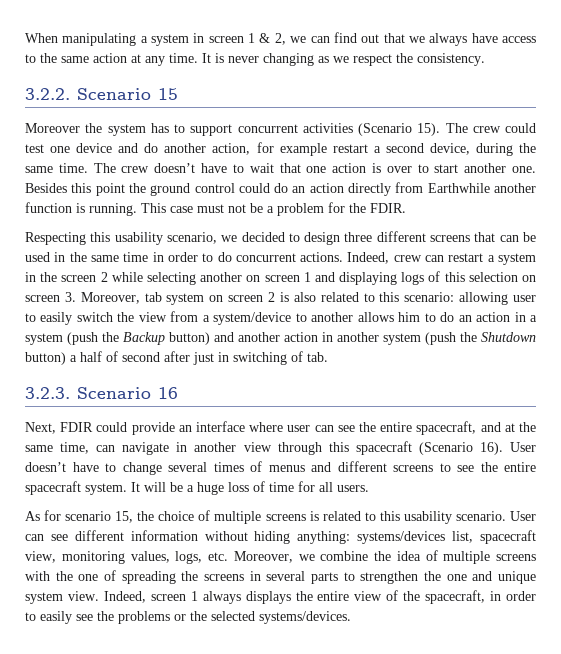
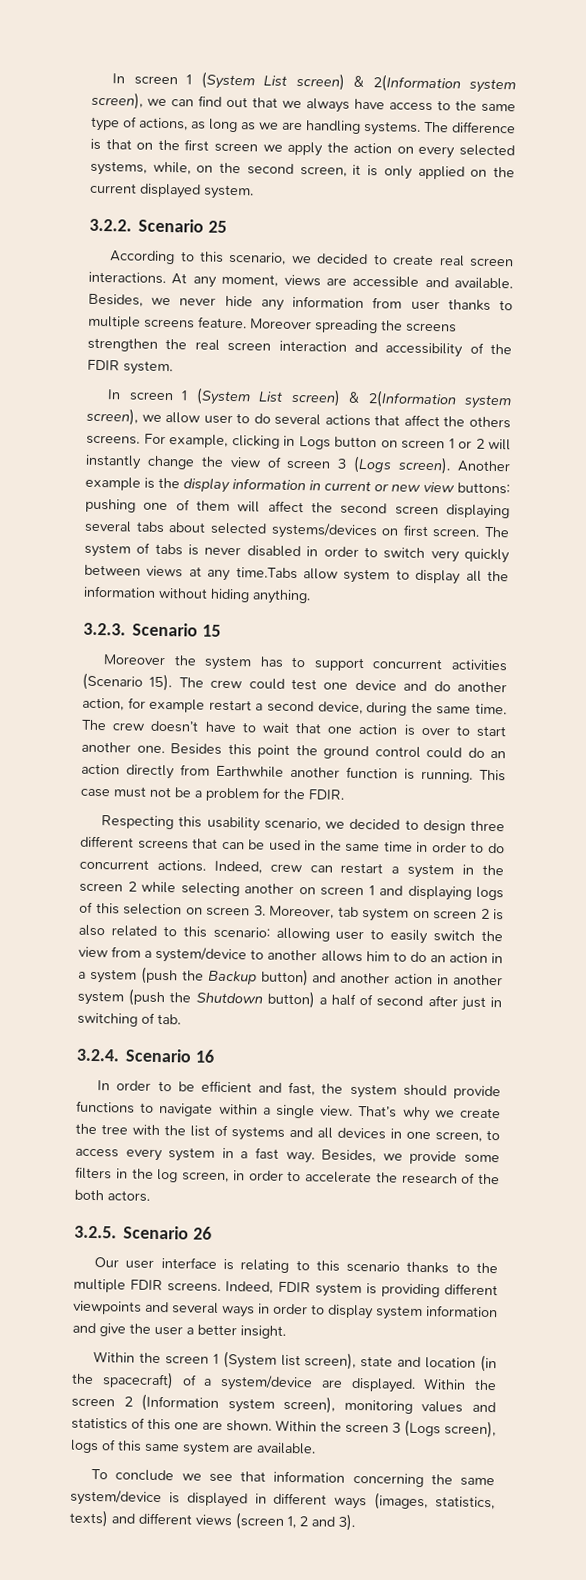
[25,33,286,46] When manipulating a system in screen 1 & 2, -> [112,71,517,94] [91,91,143,110] In screen 1 (System List screen) & 2(Information system screen),
[93,53,485,66] [25,88,70,100] action at any time. It is never changing as we respect the consistency. // 3.2.2. -> [90,116,516,136] [90,138,515,159] [90,160,516,180] [90,182,254,200] [89,218,227,233] [109,250,515,268] [88,271,513,290] [88,293,514,311] [87,315,457,334] [87,337,512,358] [87,359,173,376] [107,387,513,410] [86,407,511,429] [86,433,511,451] [85,454,512,475] [85,476,510,495] [85,498,510,520] [84,520,510,540] [84,542,511,564] [84,564,509,585] [83,585,311,605] [83,622,126,636] type of actions, as long as we are handling systems. The difference is that on the first screen we apply the action on every selected systems, while, on the second screen, it is only applied on the current displayed system. // 3.2.2. Scenario 25 // According to this scenario, we decided to create real screen interactions. At any moment, views are accessible and available. Besides, we never hide any information from user thanks to multiple screens feature. Moreover spreading the screens strengthen the real screen interaction and accessibility of the FDIR system. // In screen 1 (System List screen) & 2(Information system screen), we allow user to do several actions that affect the others screens. For example, clicking in Logs button on screen 1 or 2 will instantly change the view of screen 3 (Logs screen). Another example is the display information in current or new view buttons: pushing one of them will affect the second screen displaying several tabs about selected systems/devices on first screen. The system of tabs is never disabled in order to switch very quickly between views at any time.Tabs allow system to display all the information without hiding anything. // 3.2.3.
[25,387,70,399] 3.2.3. -> [76,1048,120,1062] 3.2.4.
[25,421,536,435] [25,441,536,455] [25,461,536,475] [25,481,369,495] [25,510,536,524] [25,530,537,544] [25,550,536,564] [25,570,537,584] [25,590,537,604] [25,611,351,624] Next, FDIR could provide an interface where user can see the entire spacecraft, and at the same time, can navigate in another view through this spacecraft (Scenario 16). User doesn’t have to change several times of menus and different screens to see the entire spacecraft system. It will be a huge loss of time for all users. // As for scenario 15, the choice of multiple screens is related to this usability scenario. User can see different information without hiding anything: systems/devices list, spacecraft view, monitoring values, logs, etc. Moreover, we combine the idea of multiple screens with the one of spreading the screens in several parts to strengthen the one and unique system view. Indeed, screen 1 always displays the entire view of the spacecraft, in order to easily see the problems or the selected systems/devices. -> [97,1080,502,1100] [76,1100,501,1122] [75,1123,500,1142] [75,1147,500,1165] [75,1166,500,1185] [74,1189,150,1202] [74,1225,212,1240] [94,1257,498,1274] [73,1278,498,1298] [73,1300,498,1321] [72,1322,286,1339] [93,1350,497,1373] [71,1371,497,1393] [71,1393,496,1414] [71,1417,496,1439] [70,1439,316,1457] [91,1469,496,1488] [70,1489,495,1511] [69,1509,356,1532] In order to be efficient and fast, the system should provide functions to navigate within a single view. That’s why we create the tree with the list of systems and all devices in one screen, to access every system in a fast way. Besides, we provide some filters in the log screen, in order to accelerate the research of the both actors. // 3.2.5. Scenario 26 // Our user interface is relating to this scenario thanks to the multiple FDIR screens. Indeed, FDIR system is providing different viewpoints and several ways in order to display system information and give the user a better insight. // Within the screen 1 (System list screen), state and location (in the spacecraft) of a system/device are displayed. Within the screen 2 (Information system screen), monitoring values and statistics of this one are shown. Within the screen 3 (Logs screen), logs of this same system are available. // To conclude we see that information concerning the same system/device is displayed in different ways (images, statistics, texts) and different views (screen 1, 2 and 3).

